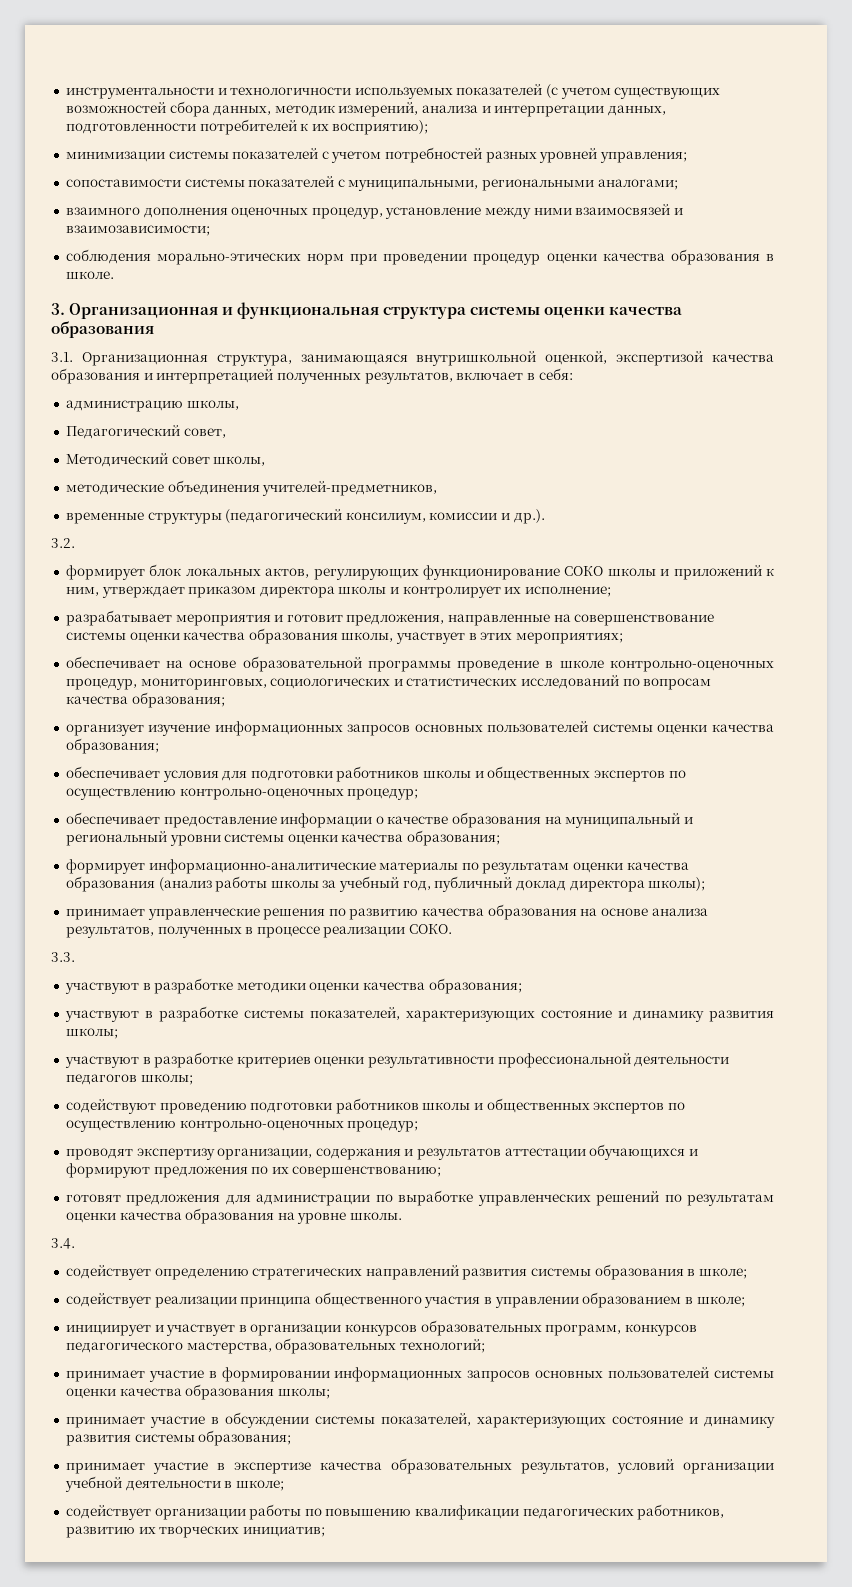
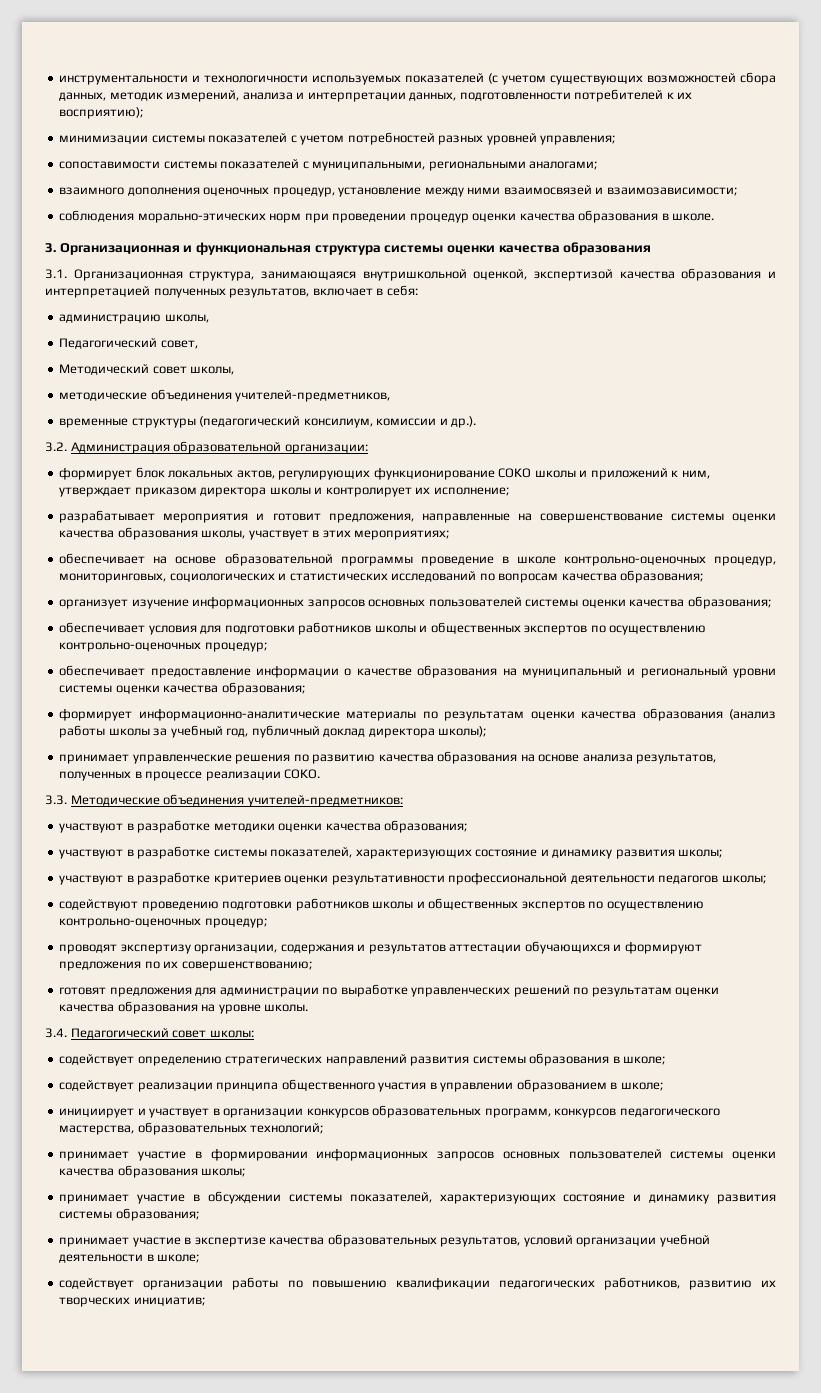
(75, 543) none -> [70,441,368,454] Администрация образовательной организации:
(75, 957) none -> [70,794,403,807] Методические объединения учителей-предметников:
(75, 1243) none -> [70,1028,254,1039] Педагогический совет школы:

